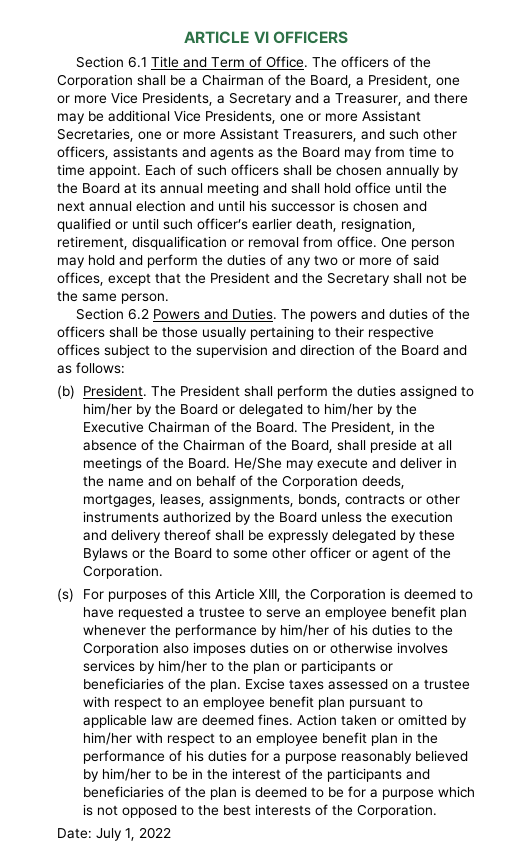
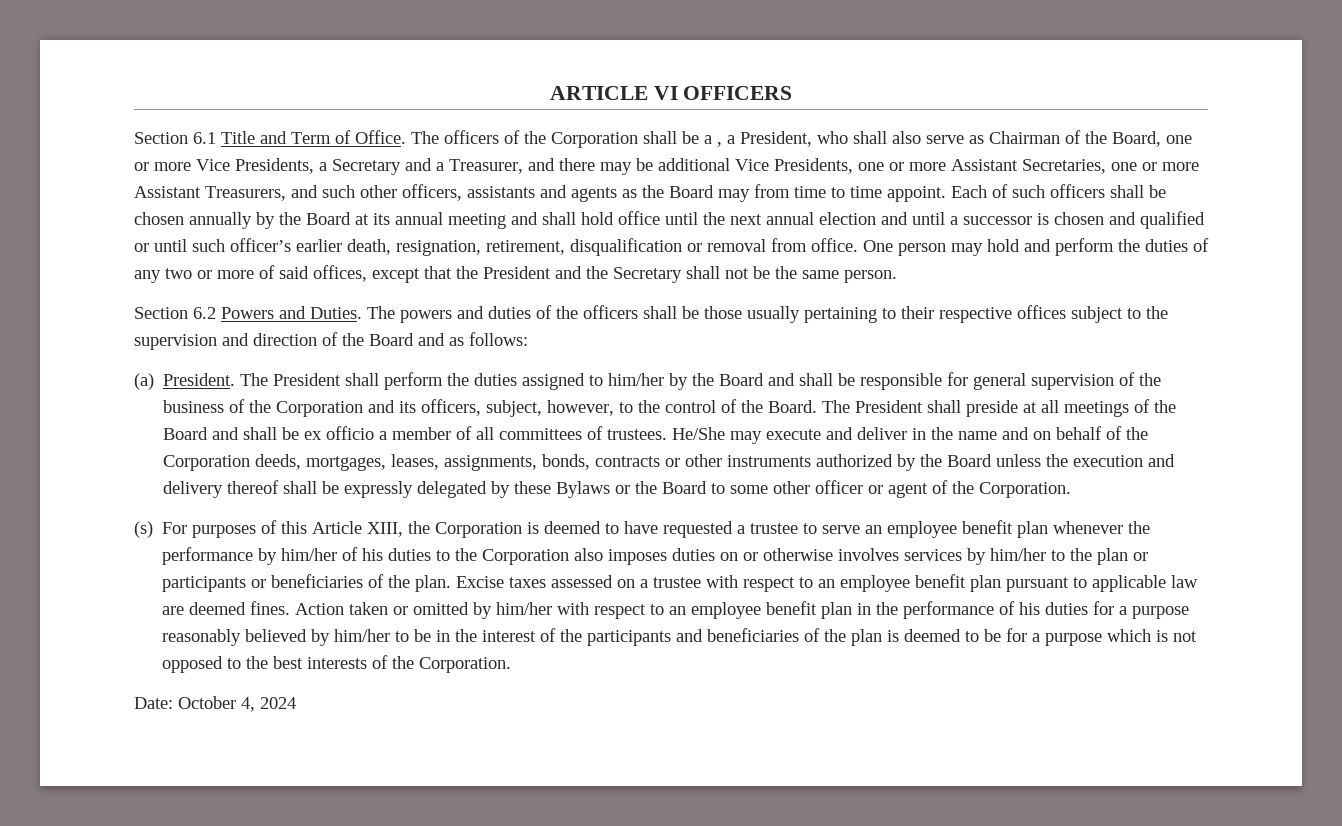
[202,74,432,88] Chairman of the Board, a President, -> [717,130,1161,147] , a President, who shall also serve as Chairman of the Board,
[249,200,267,212] his -> [950,216,958,225] a
[57,385,75,399] (b) -> [134,373,154,390] (a)
[221,403,417,417] [82,421,435,435] [82,439,333,453] or delegated to him/her by the Executive Chairman of the Board. The President, in the absence of the Chairman of the Board, -> [768,372,1162,390] [163,399,924,417] and shall be responsible for general supervision of the business of the Corporation and its officers, subject, however, to the control of the Board. The President
[187,458,230,469] Board. -> [163,426,668,440] Board and shall be ex officio a member of all committees of trustees.
[96,827,171,841] July 1, 2022 -> [178,696,296,712] October 4, 2024

